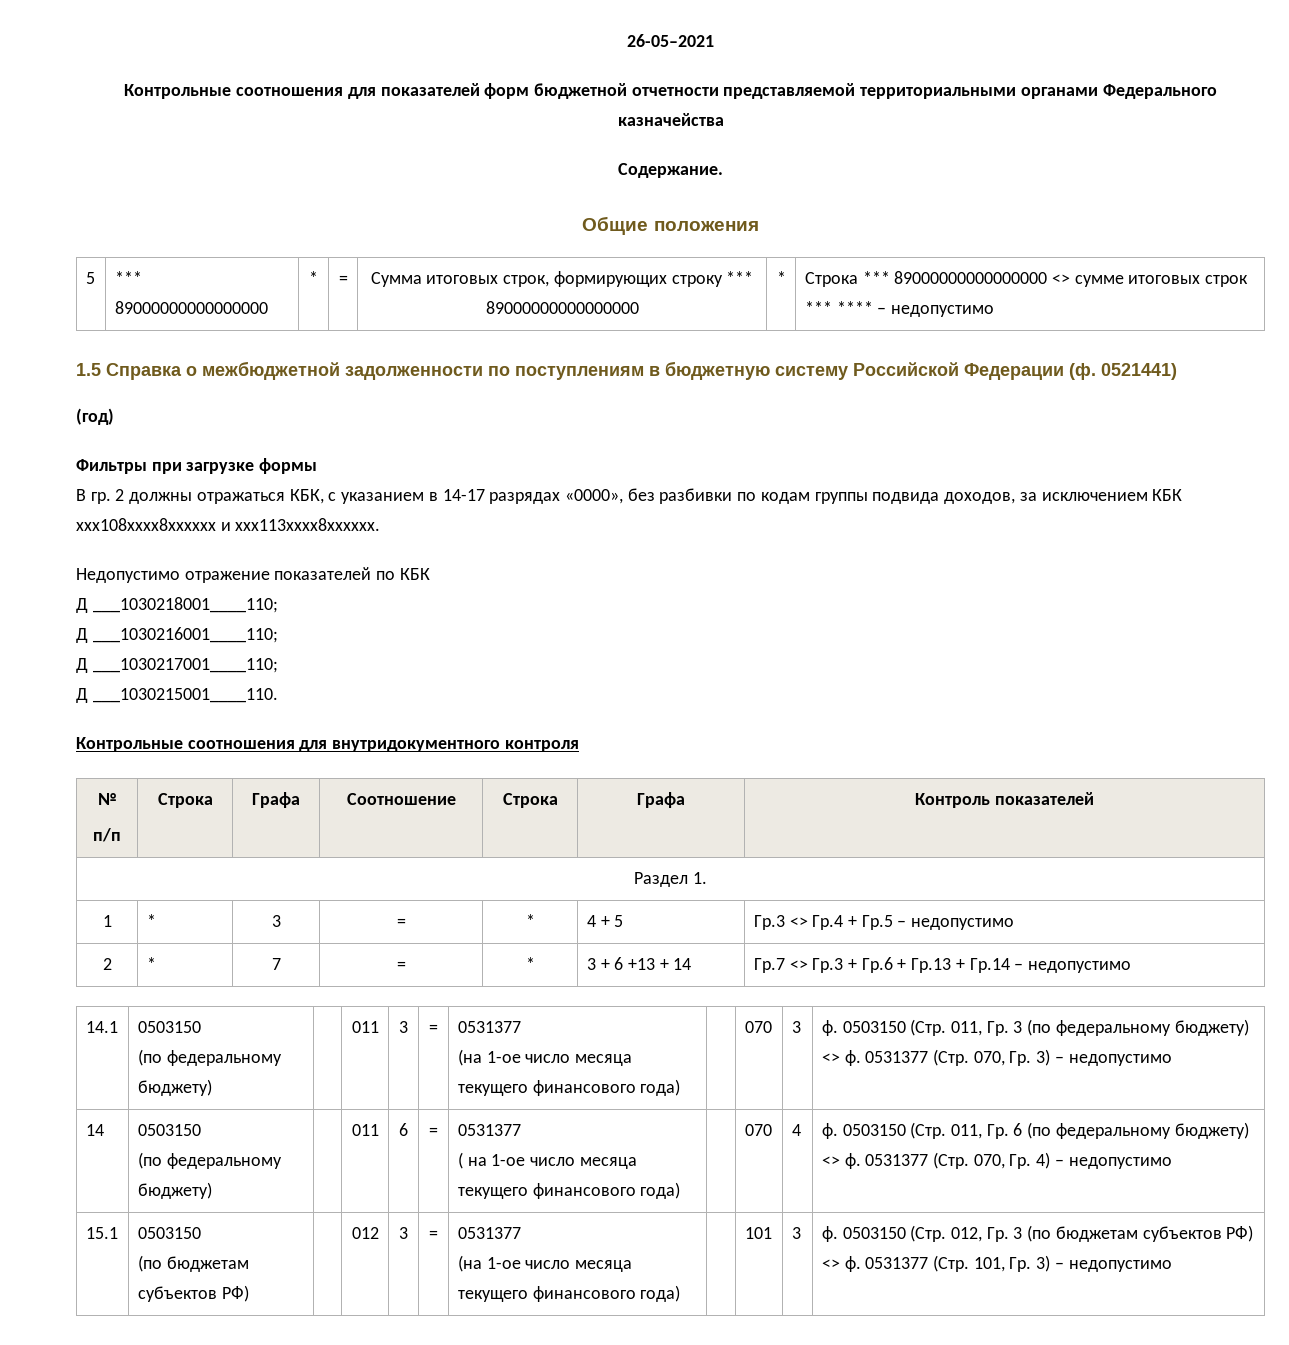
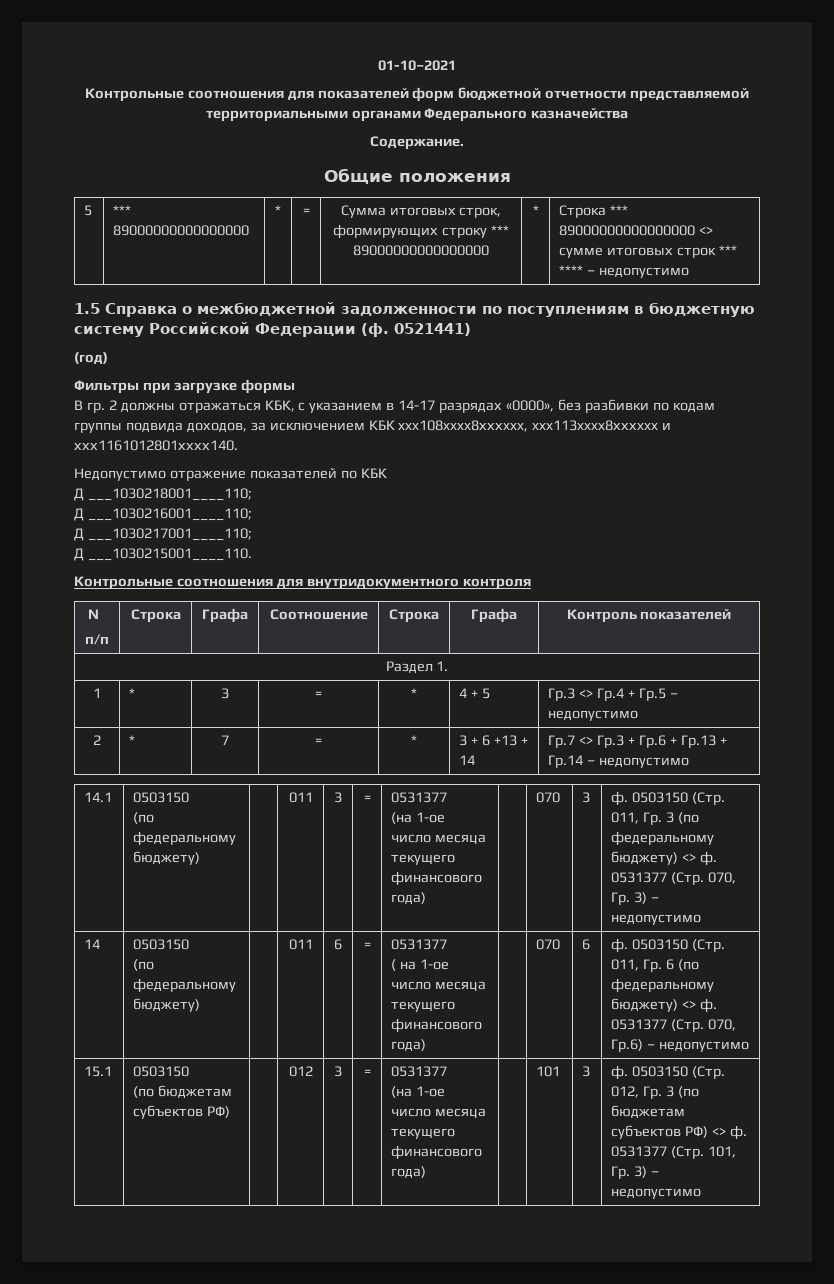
[627,34,714,47] 26-05–2021 -> [378,60,456,71] 01-10–2021
[76,518,381,531] xxx108xxxx8хххxxx и xxx113xxxx8хххxxx. -> [398,420,672,432] [74,440,238,451] xxx108xxxx8хххxxx, xxx113xxxx8хххxxx и ххх1161012801хххх140.
[791,1124,801,1136] 4 -> [582,939,591,950] 6
[1009,1152,1051,1169] Гр. 4) -> [611,1039,644,1052] Гр.6)

